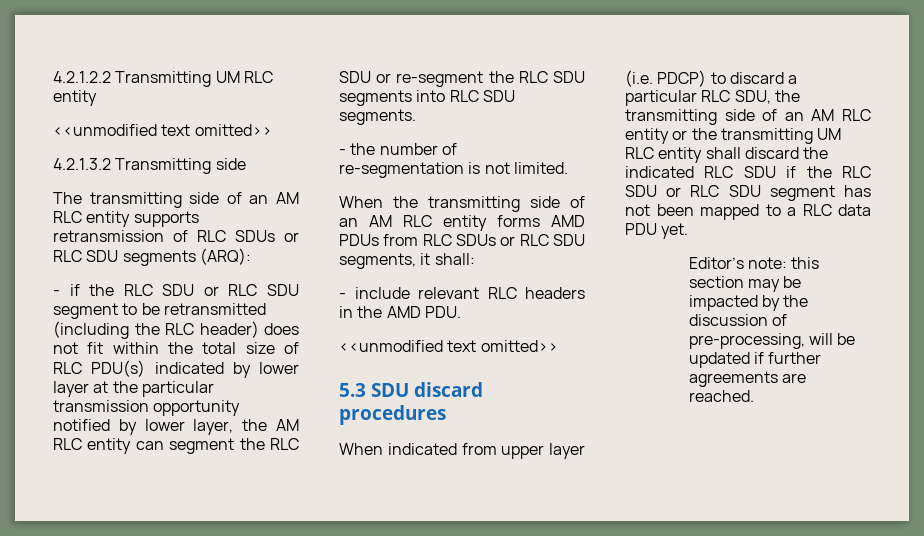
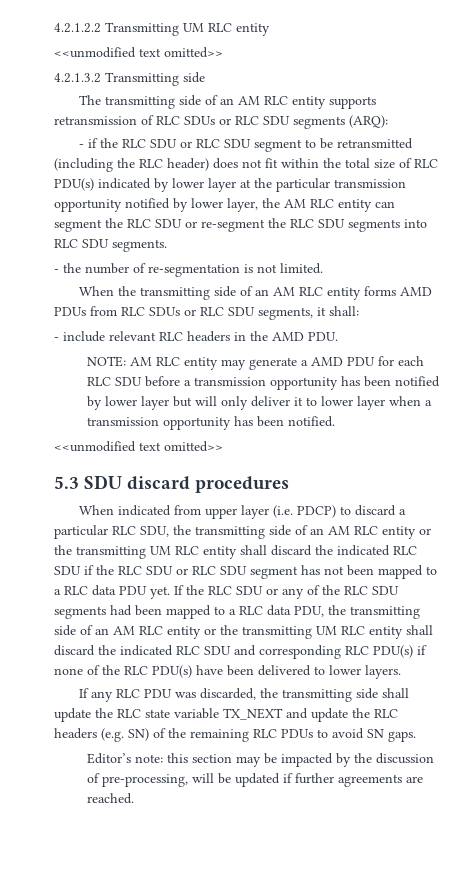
(461, 312) none -> [86,356,424,370] [86,376,440,390] [86,396,432,410] [86,416,335,430] // NOTE: AM RLC entity may generate a AMD PDU for each RLC SDU before a transmission opportunity has been notified by lower layer but will only deliver it to lower layer when a transmission opportunity has been notified.
(689, 231) none -> [174,585,399,599] [54,605,420,619] [54,625,433,639] [54,645,427,659] [54,665,401,679] [79,688,410,702] [54,708,398,722] [54,728,416,742] If the RLC SDU or any of the RLC SDU segments had been mapped to a RLC data PDU, the transmitting side of an AM RLC entity or the transmitting UM RLC entity shall discard the indicated RLC SDU and corresponding RLC PDU(s) if none of the RLC PDU(s) have been delivered to lower layers. // If any RLC PDU was discarded, the transmitting side shall update the RLC state variable TX_NEXT and update the RLC headers (e.g. SN) of the remaining RLC PDUs to avoid SN gaps.

